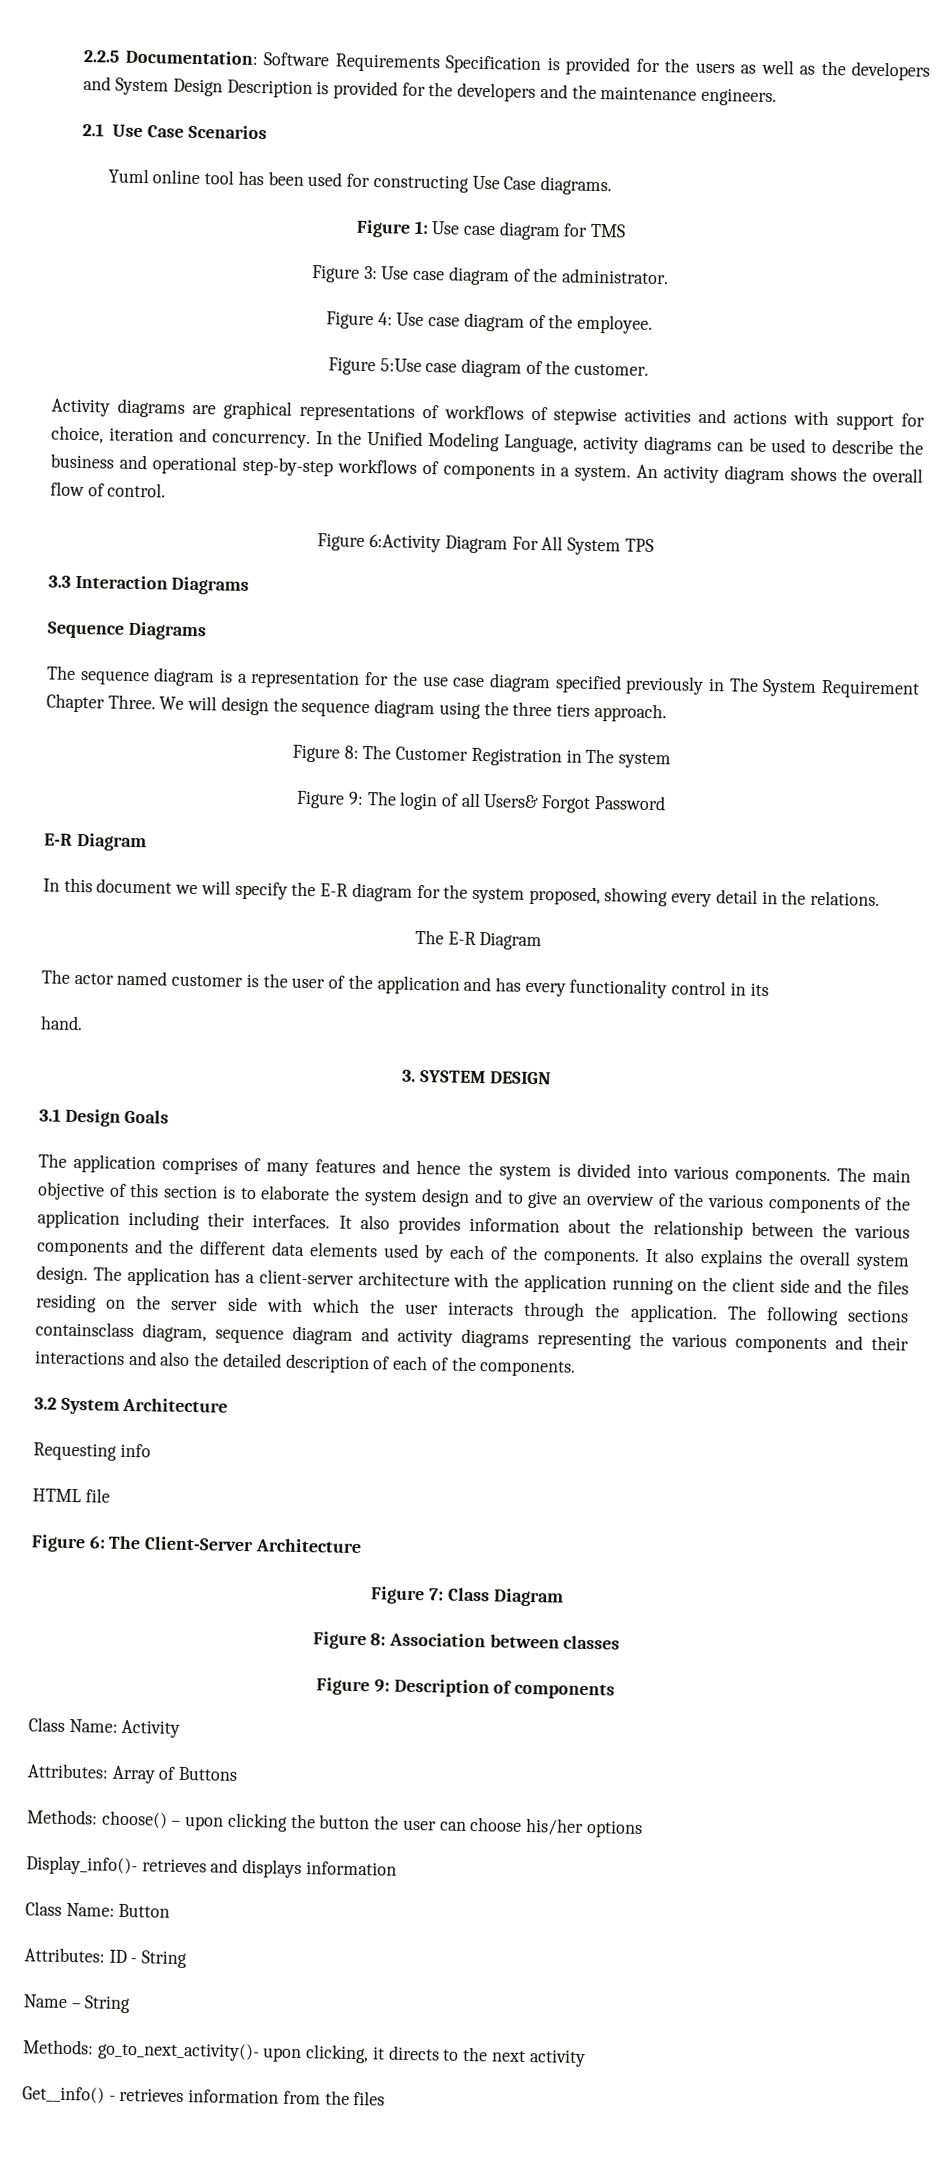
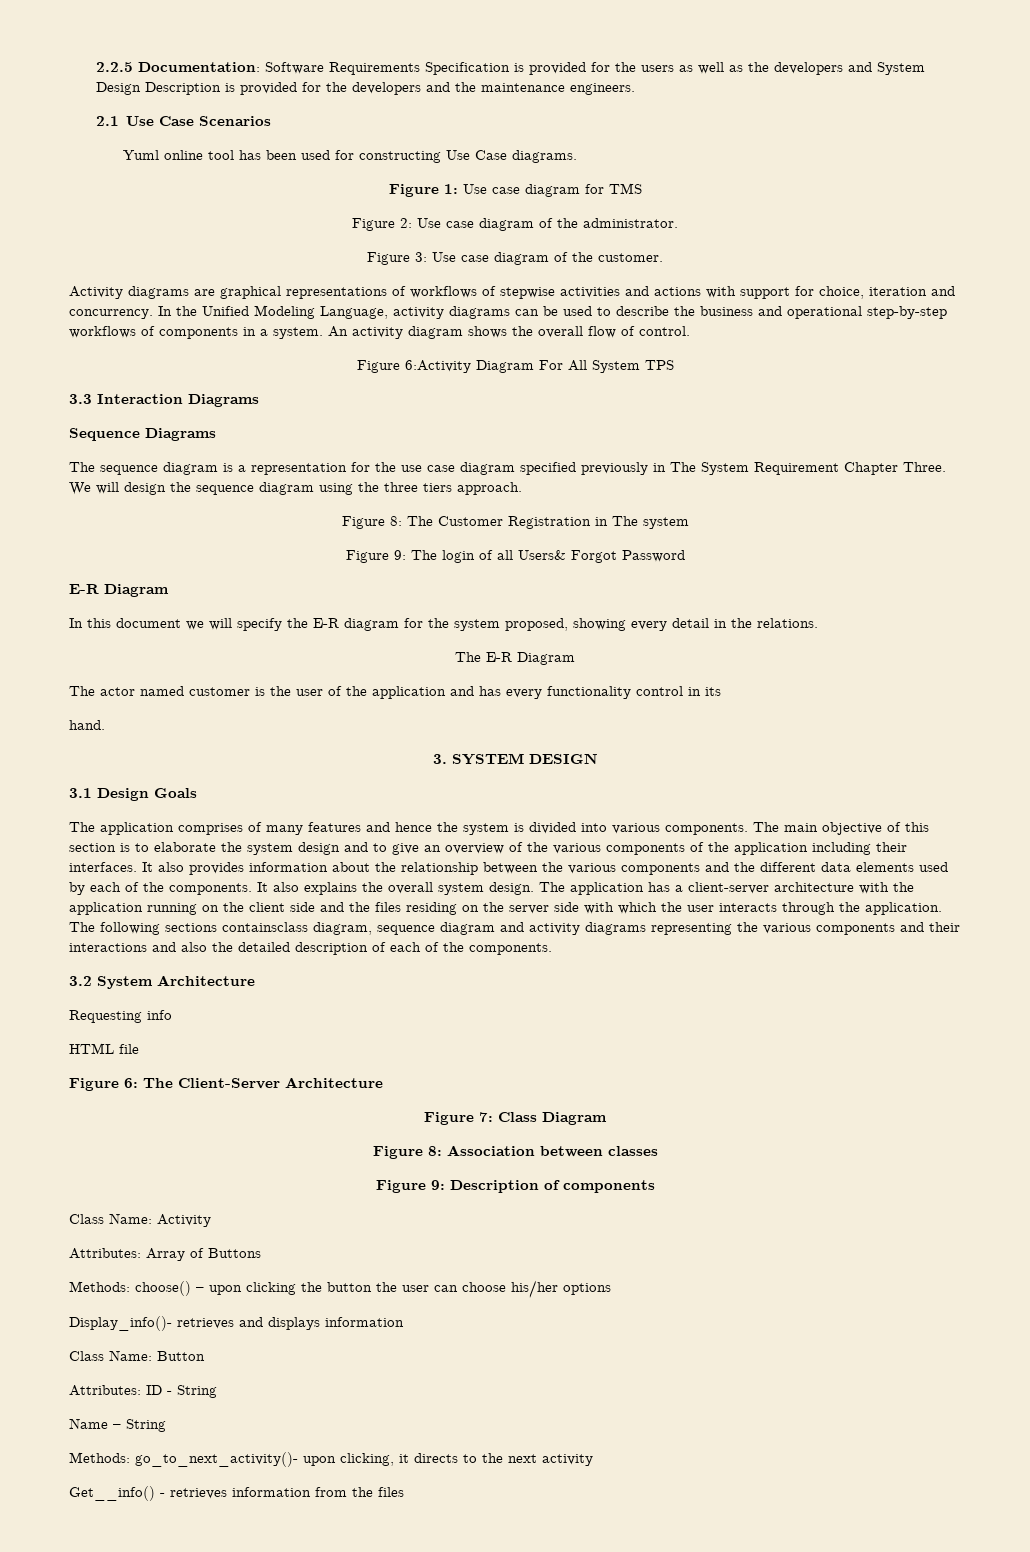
[363,265,378,280] 3: -> [400,218,412,228] 2:
[377,312,654,334] [327,357,571,378] 4: Use case diagram of the employee. // Figure 5:Use case diagram of the -> [415,252,593,265] 3: Use case diagram of the

